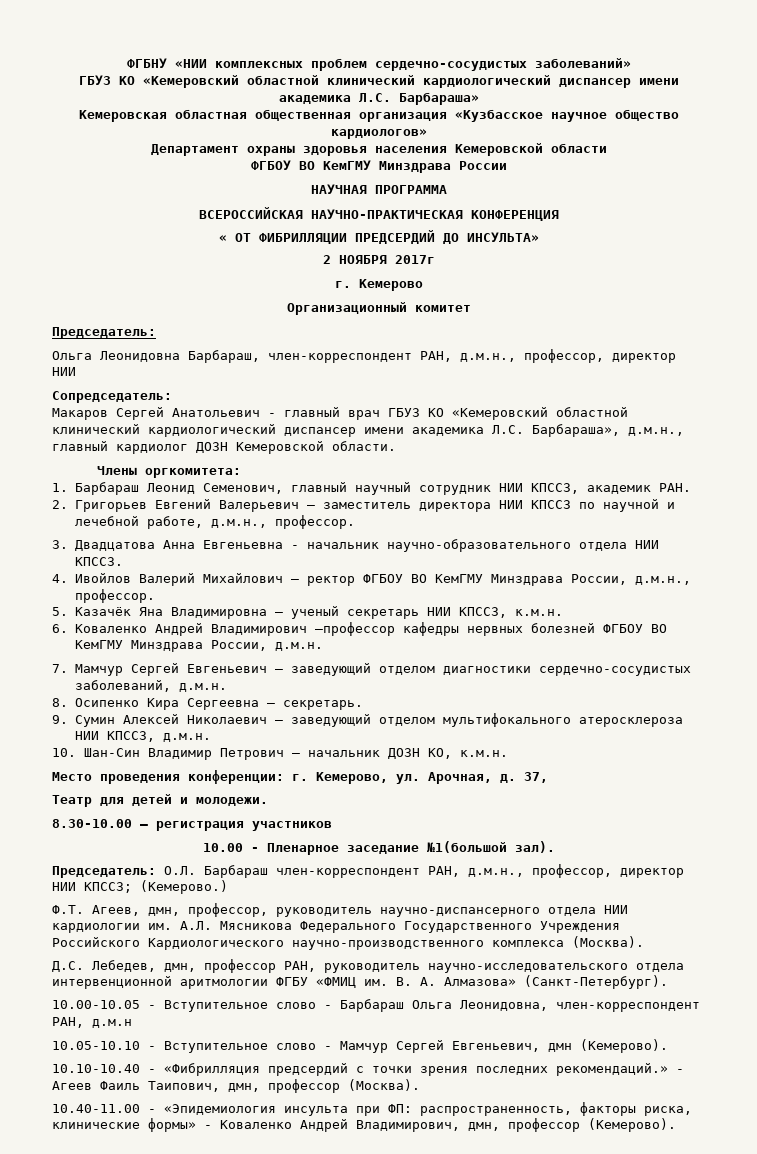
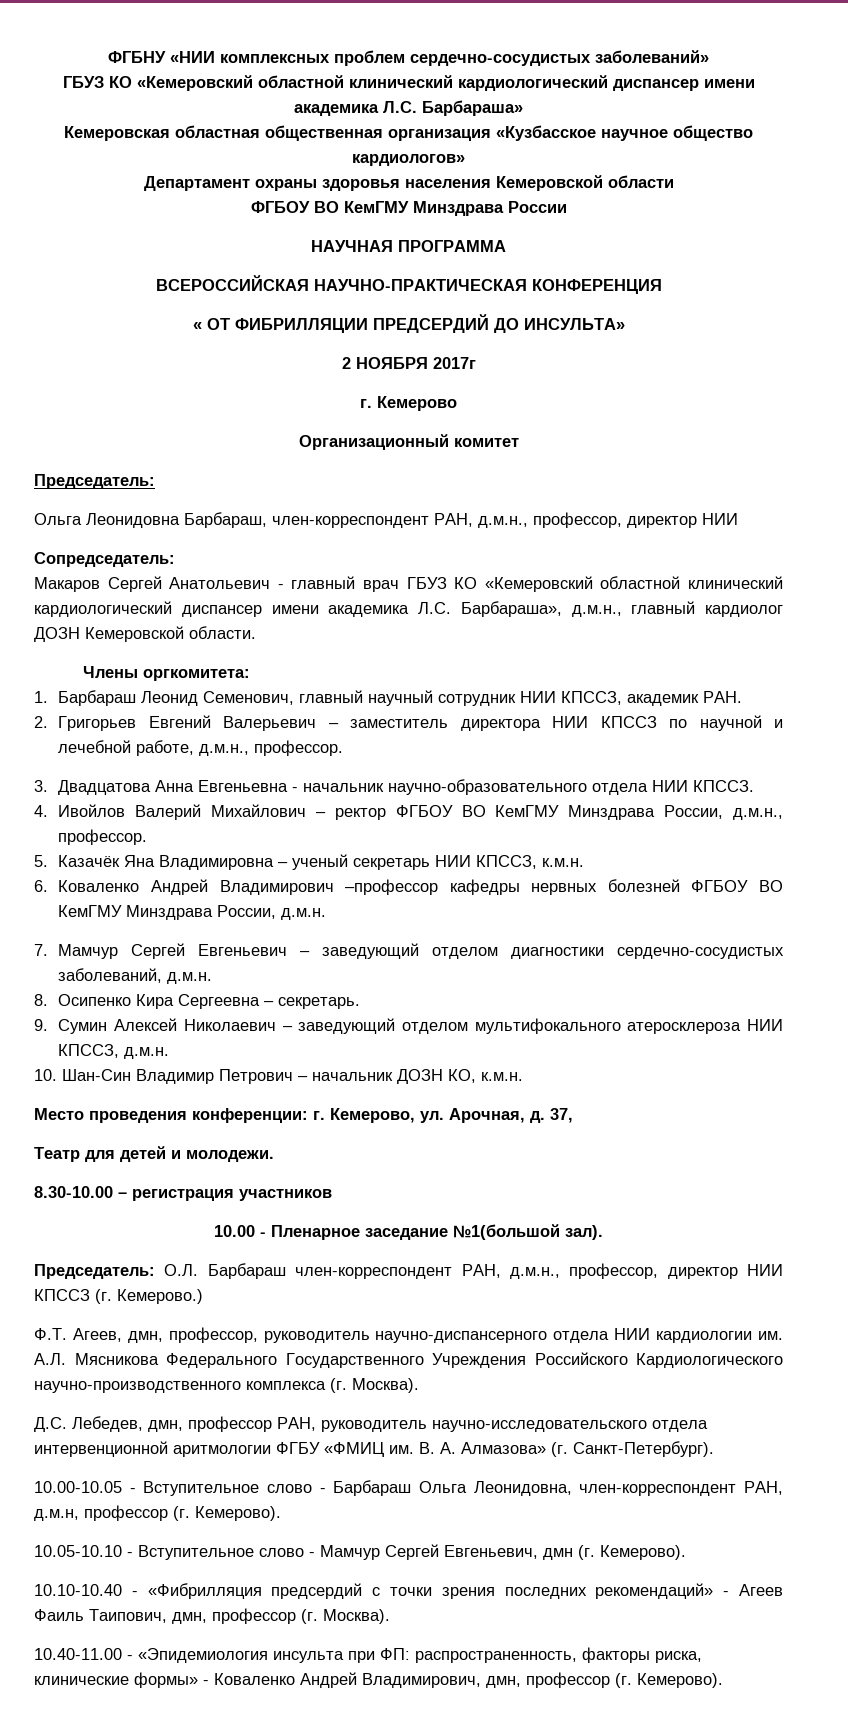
[84,880,228,894] КПССЗ; (Кемерово.) -> [34,1289,203,1304] КПССЗ (г. Кемерово.)
[572,936,644,948] (Москва). -> [330,1378,419,1393] (г. Москва).
[524,975,668,989] (Санкт-Петербург). -> [551,1441,714,1457] (г. Санкт-Петербург).
[92,1019,132,1028] д.м.н -> [34,1505,281,1521] д.м.н, профессор (г. Кемерово).
[580,1039,668,1053] (Кемерово). -> [578,1545,686,1560] (г. Кемерово).
[556,1063,668,1076] рекомендаций.» -> [595,1583,714,1599] рекомендаций»
[348,1079,420,1091] (Москва). -> [301,1609,390,1624] (г. Москва).
[588,1118,676,1132] (Кемерово). -> [615,1673,723,1688] (г. Кемерово).

